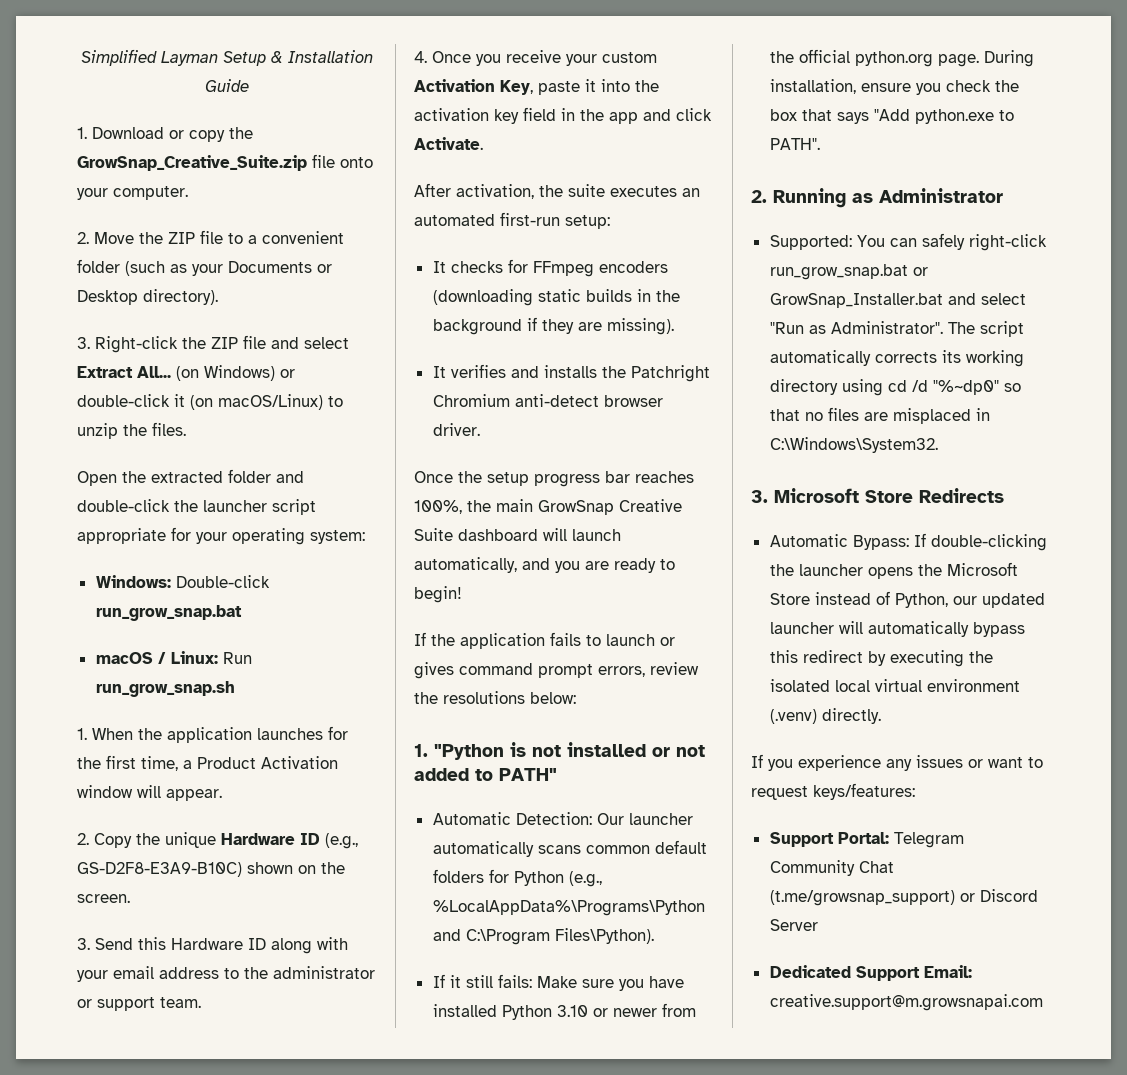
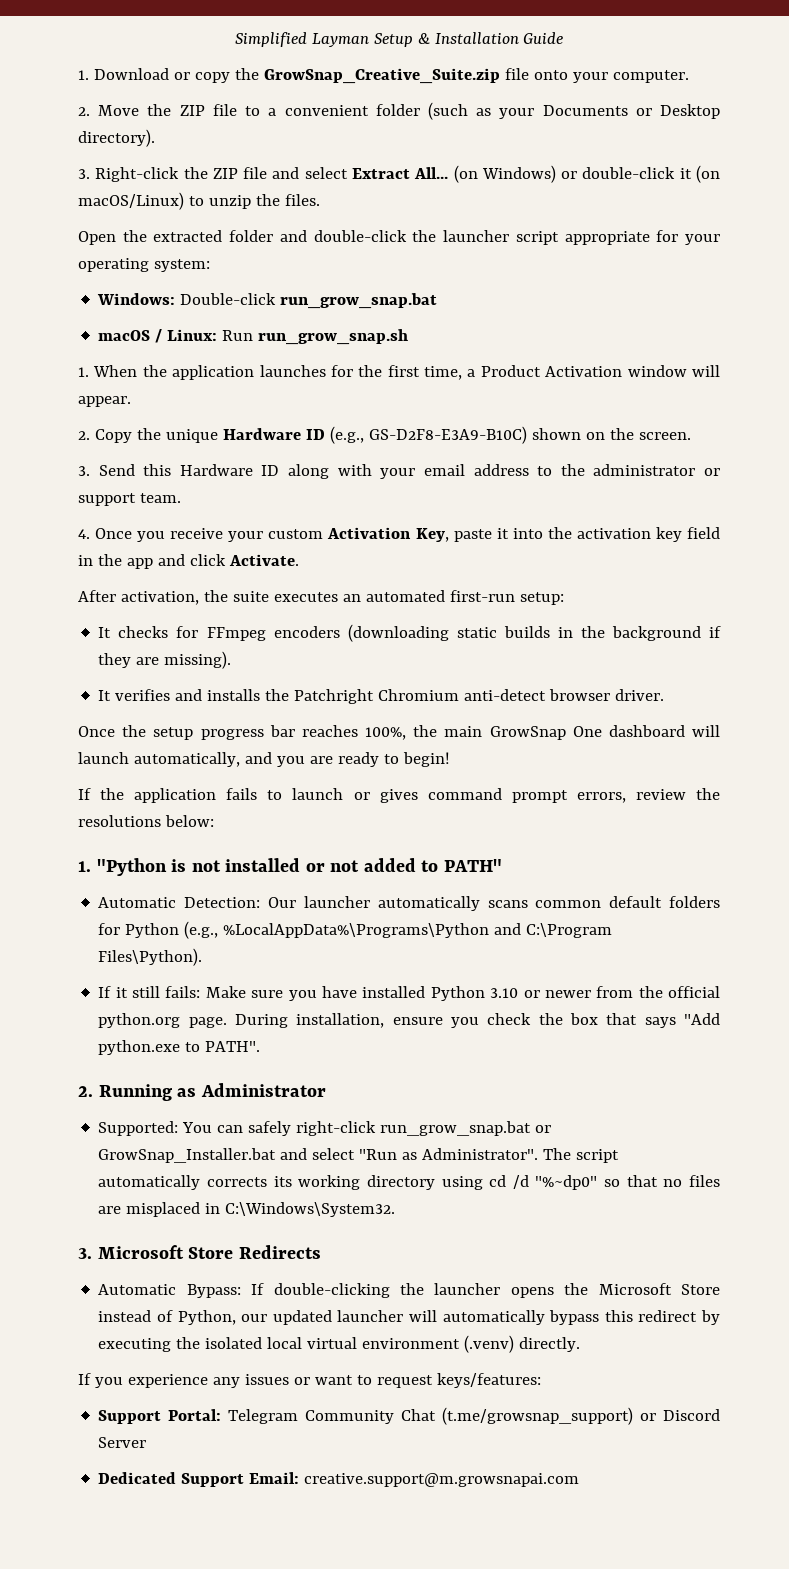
[619,499,682,512] [414,528,453,541] Creative Suite -> [572,726,602,737] One

